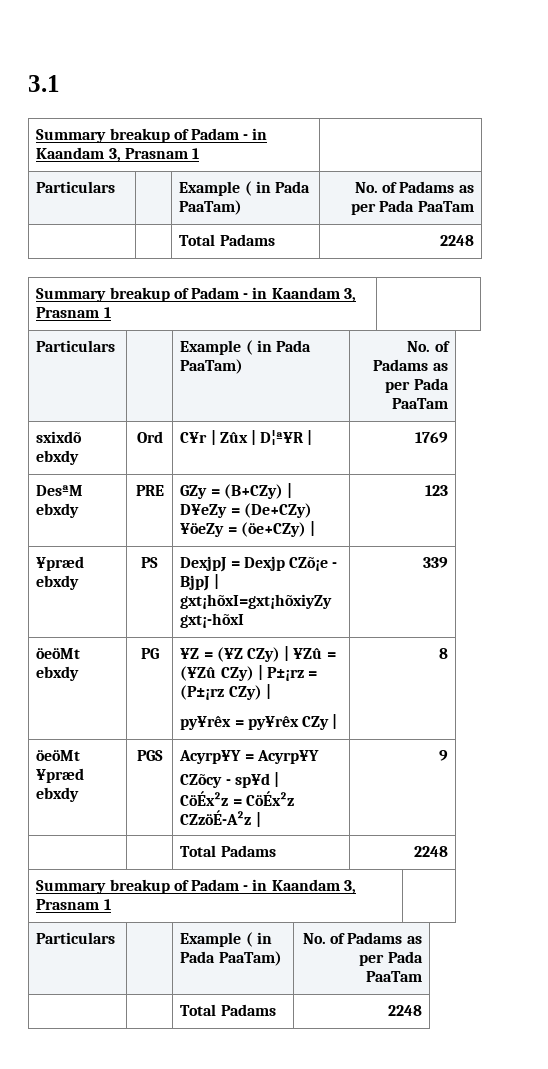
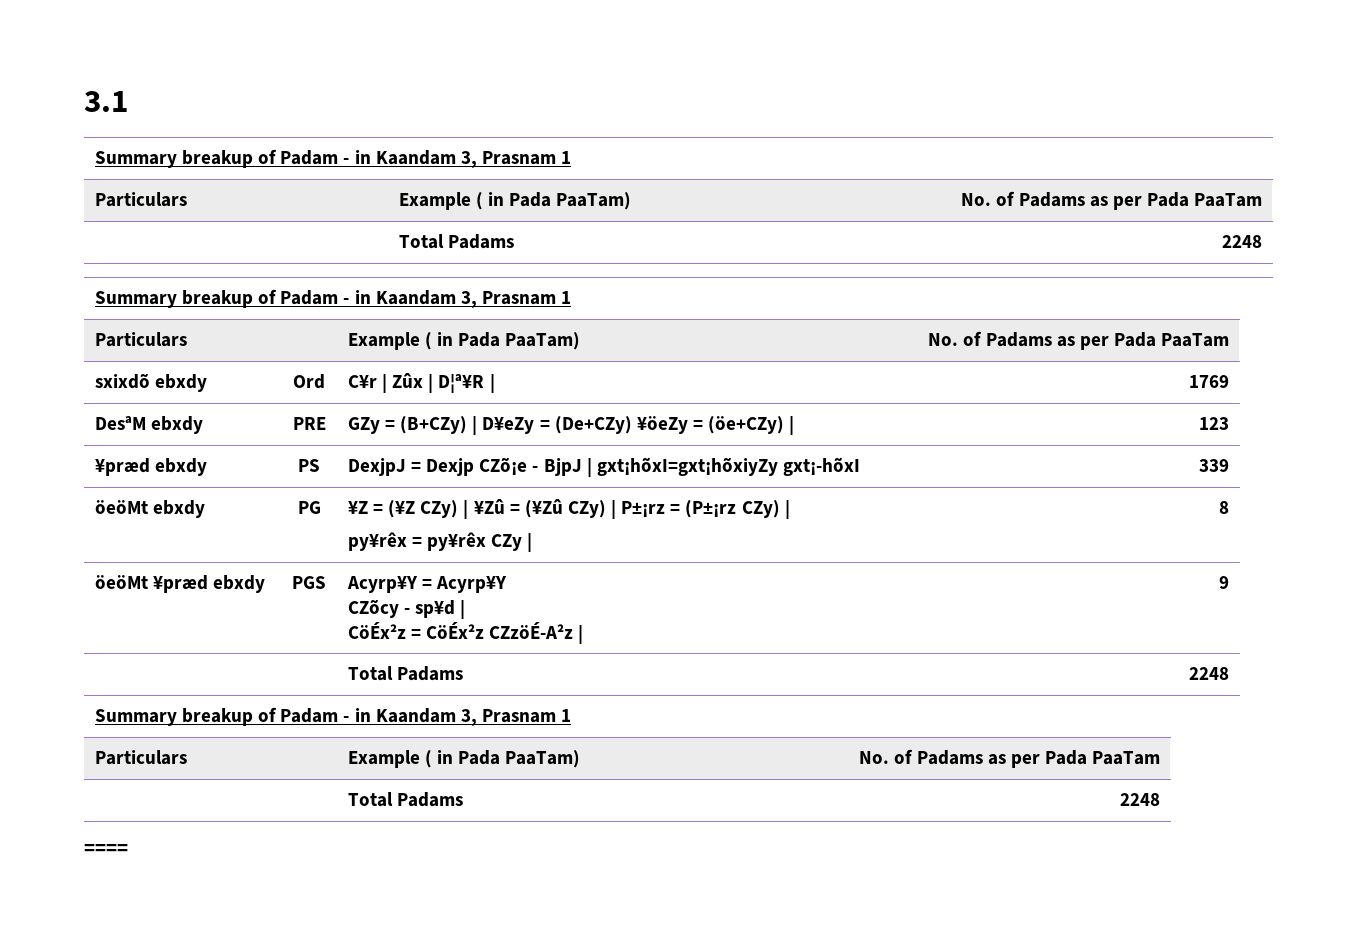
(422, 1010) none -> [84,844,128,855] // ====

